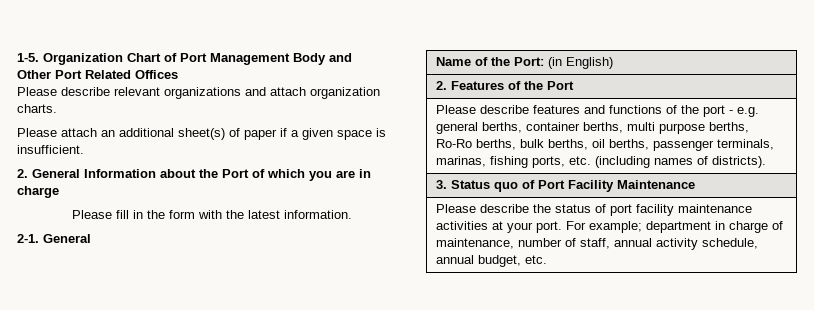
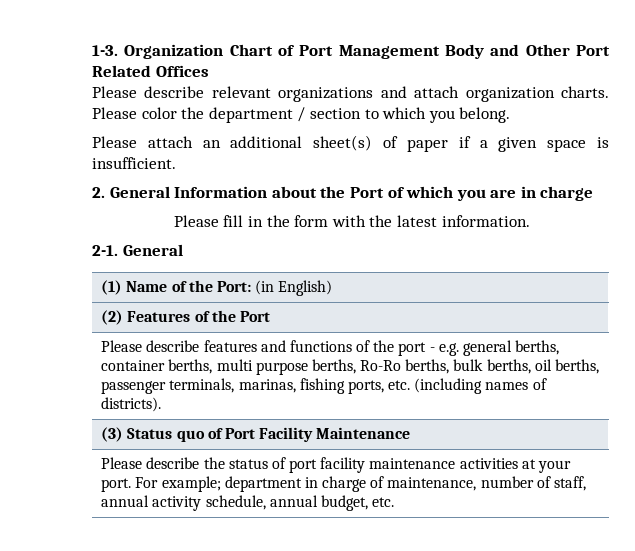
[17,53,39,62] 1-5. -> [92,45,118,56] 1-3.
(57, 108) none -> [92,107,511,123] Please color the department / section to which you belong.
(91, 238) none -> [101,280,123,295] (1)
[436,81,448,90] 2. -> [101,310,124,325] (2)
[436,180,448,189] 3. -> [101,427,124,442] (3)

